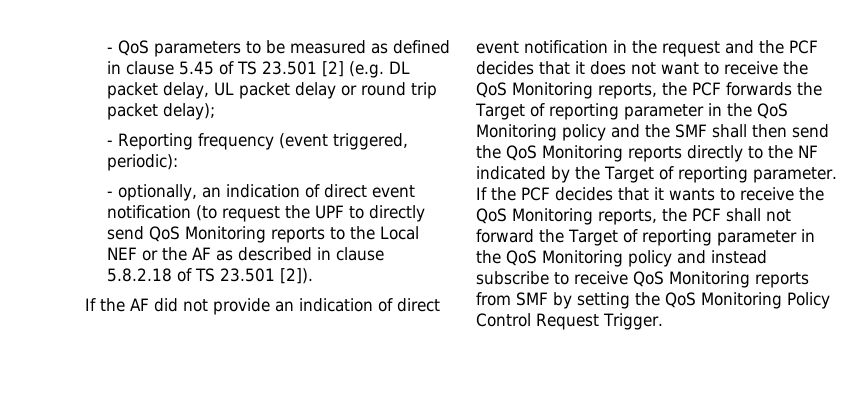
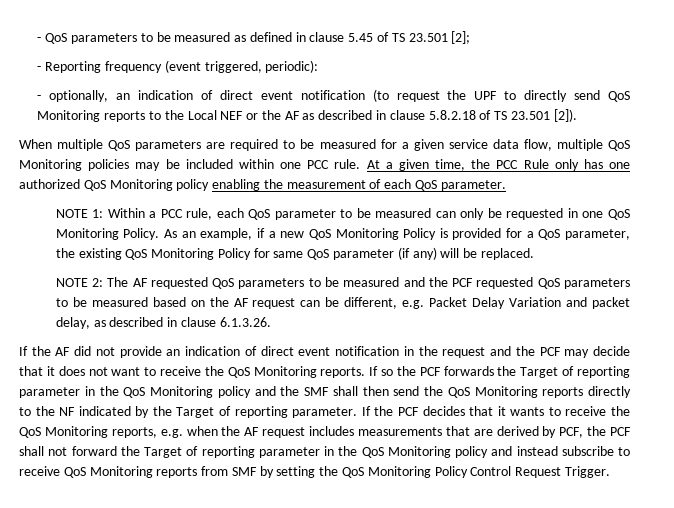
[321,61,410,78] [106,82,437,99] [106,103,215,120] [2] (e.g. DL packet delay, UL packet delay or round trip packet delay); -> [451,31,471,44] [2];
(313, 276) none -> [19,139,630,151] [19,159,631,171] [19,179,506,191] [55,208,630,220] [55,228,630,240] [55,247,534,260] [55,277,630,289] [55,297,630,309] [55,317,271,329] // When multiple QoS parameters are required to be measured for a given service data flow, multiple QoS Monitoring policies may be included within one PCC rule. At a given time, the PCC Rule only has one authorized QoS Monitoring policy enabling the measurement of each QoS parameter. // NOTE 1: Within a PCC rule, each QoS parameter to be measured can only be requested in one QoS Monitoring Policy. As an example, if a new QoS Monitoring Policy is provided for a QoS parameter, the existing QoS Monitoring Policy for same QoS parameter (if any) will be replaced. // NOTE 2: The AF requested QoS parameters to be measured and the PCF requested QoS parameters to be measured based on the AF request can be different, e.g. Packet Delay Variation and packet delay, as described in clause 6.1.3.26.
[476,61,534,75] decides -> [564,346,630,358] may decide
[598,83,657,99] reports, -> [320,366,394,378] reports. If so
(657, 217) none -> [160,426,584,438] e.g. when the AF request includes measurements that are derived by PCF,

